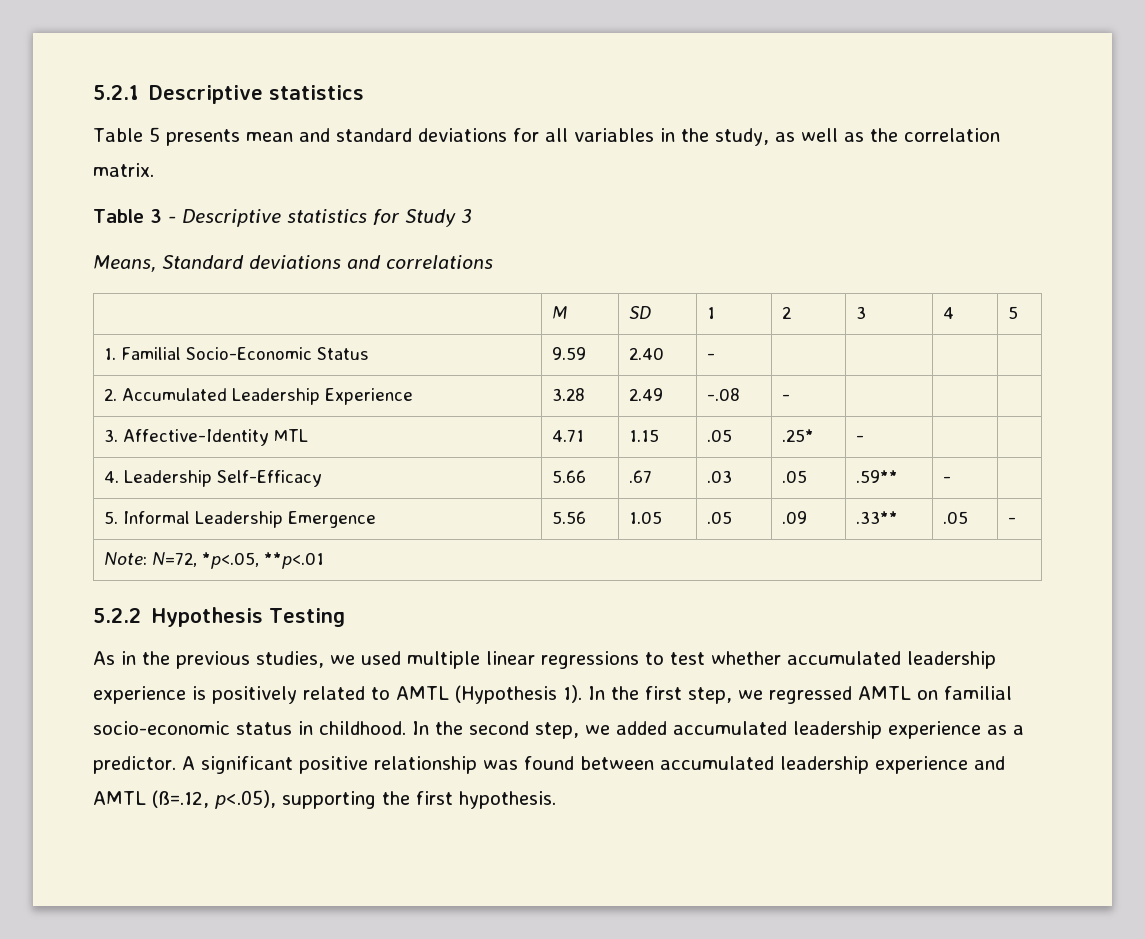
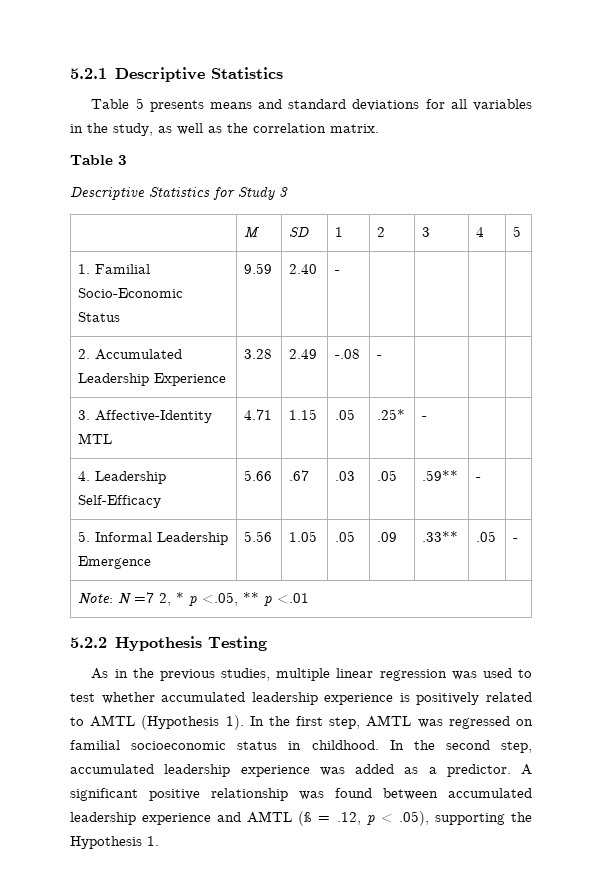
[269,85,365,100] statistics -> [210,67,283,79] Statistics
[245,132,293,142] mean -> [209,102,252,109] means
[167,209,367,227] - Descriptive statistics -> [70,187,210,200] // Descriptive Statistics
[93,255,493,272] // Means, Standard deviations and correlations -> (288, 192) none
[152,552,325,569] N=72, *p<.05, **p<.01 -> [118,592,310,606] N =7 2, * p <.05, ** p <.01
[330,651,639,669] we used multiple linear regressions -> [276,668,512,681] multiple linear regression was used
[738,686,911,704] we regressed AMTL -> [366,715,510,729] AMTL was regressed
[93,721,230,735] socio-economic -> [131,741,227,750] socioeconomic
[585,721,981,739] we added accumulated leadership experience -> [70,764,394,777] accumulated leadership experience was added
[152,790,556,809] (ß=.12, p<.05), supporting the first hypothesis. -> [298,811,532,826] [70,836,159,849] (ß = .12, p < .05), supporting the Hypothesis 1.

